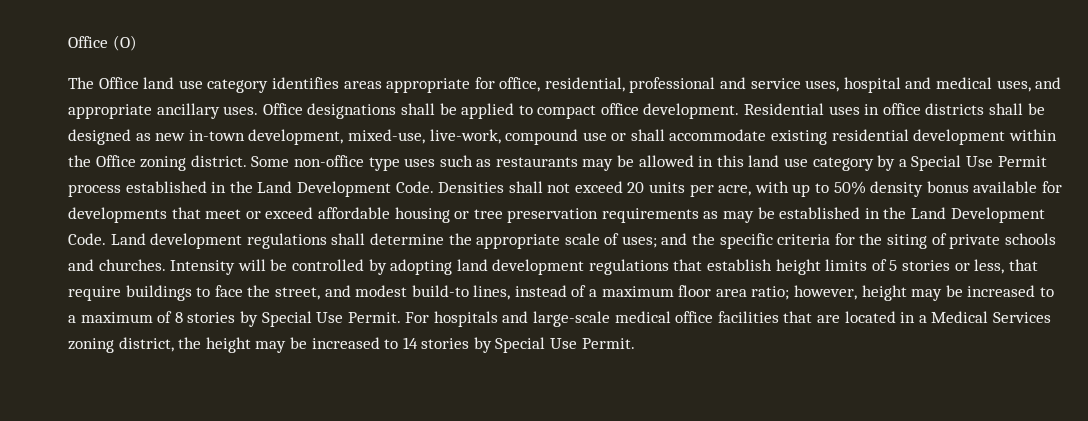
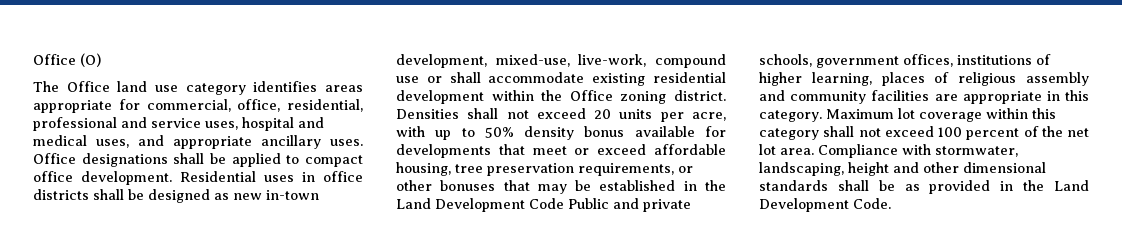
(495, 83) none -> [146,99,231,112] commercial,
[251,155,1047,171] [68,181,434,197] Some non-office type uses such as restaurants may be allowed in this land use category by a Special Use Permit process established in the Land Development Code. -> (726, 95) none
[394,207,719,223] housing or tree preservation requirements as -> [396,162,693,176] [396,180,530,191] housing, tree preservation requirements, or other bonuses that
[68,233,1056,249] [68,259,1038,275] [68,285,1054,301] [68,311,1051,327] [68,337,635,353] Code. Land development regulations shall determine the appropriate scale of uses; and the specific criteria for the siting of private schools and churches. Intensity will be controlled by adopting land development regulations that establish height limits of 5 stories or less, that require buildings to face the street, and modest build-to lines, instead of a maximum floor area ratio; however, height may be increased to a maximum of 8 stories by Special Use Permit. For hospitals and large-scale medical office facilities that are located in a Medical Services zoning district, the height may be increased to 14 stories by Special Use Permit. -> [529,198,691,212] [759,54,1051,68] [759,72,1089,86] [759,90,1089,104] [759,108,1056,122] [759,126,1089,140] [759,144,1018,158] [759,162,1046,176] [759,180,1089,194] [759,198,891,212] Code Public and private schools, government offices, institutions of higher learning, places of religious assembly and community facilities are appropriate in this category. Maximum lot coverage within this category shall not exceed 100 percent of the net lot area. Compliance with stormwater, landscaping, height and other dimensional standards shall be as provided in the Land Development Code.

